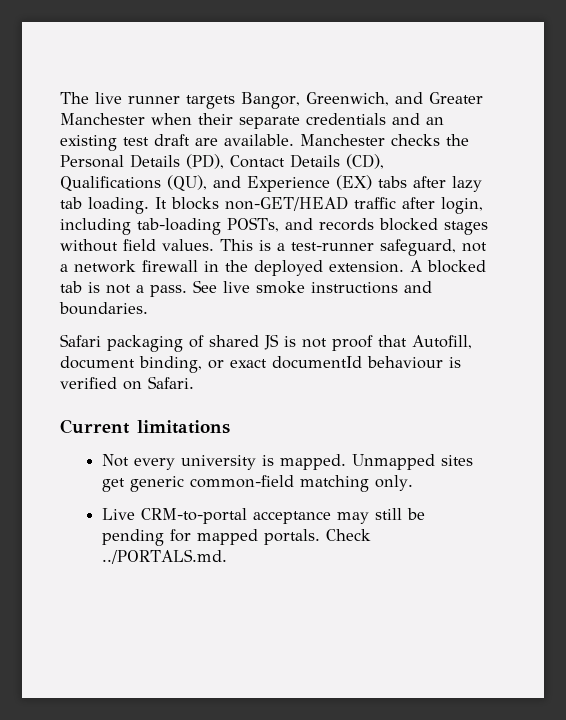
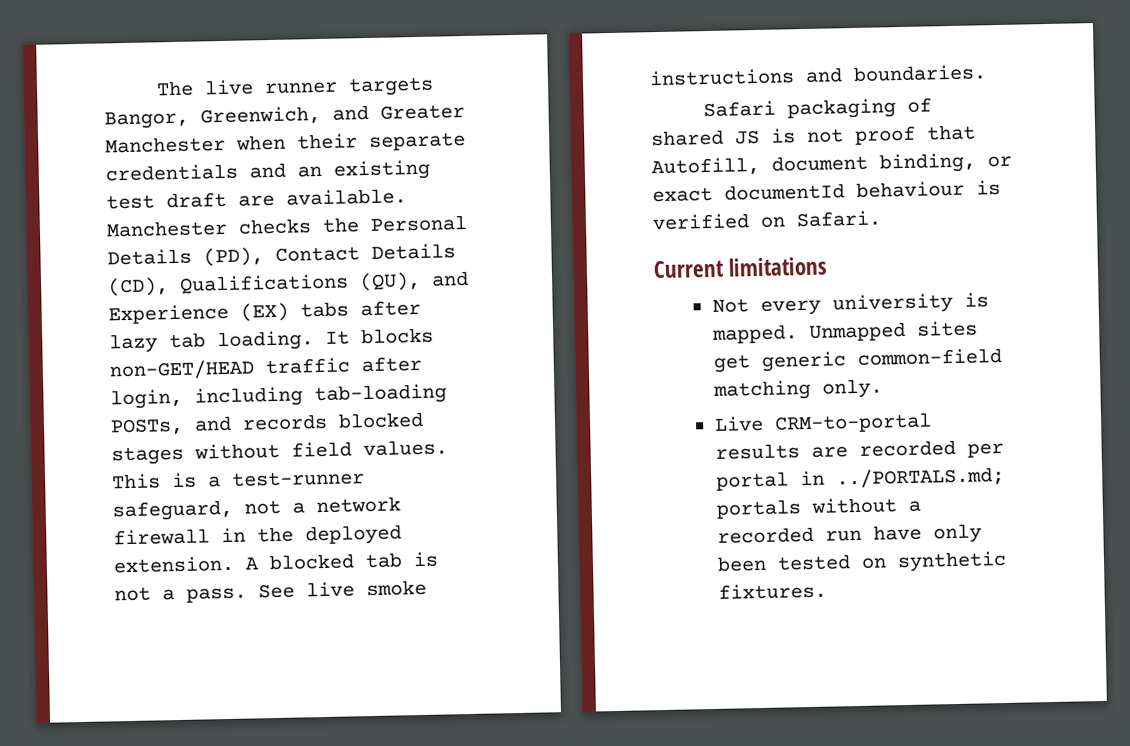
[253,508,426,524] [102,529,372,546] [102,549,228,564] acceptance may still be pending for mapped portals. Check ../PORTALS.md. -> [714,439,1004,460] [715,466,1005,491] [715,497,921,519] [716,523,982,544] [716,550,1007,573] [717,582,827,600] results are recorded per portal in ../PORTALS.md; portals without a recorded run have only been tested on synthetic fixtures.

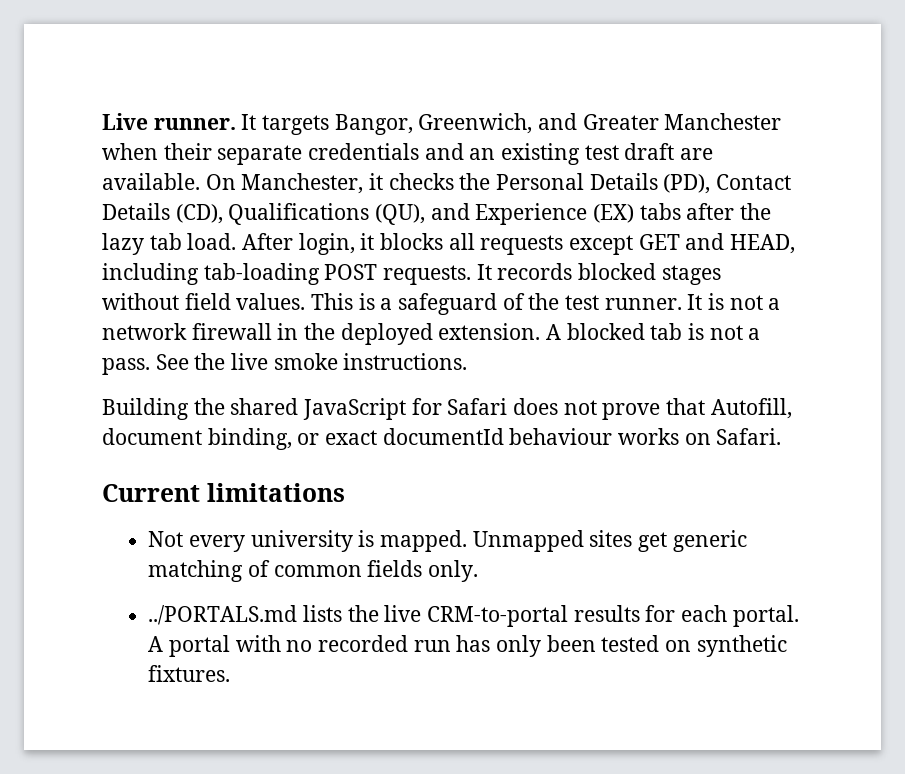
[155,79,338,97] The live runner -> [102,113,257,130] Live runner. It
[106,219,228,238] Manchester -> [205,173,384,194] On Manchester, it
(421, 308) none -> [740,203,772,220] the
[217,327,434,352] [109,355,422,381] [110,383,447,410] [110,415,232,436] loading. It blocks non-GET/HEAD traffic after login, including tab-loading POSTs, and -> [187,233,796,255] [102,263,492,285] load. After login, it blocks all requests except GET and HEAD, including tab-loading POST requests. It
[231,470,365,487] [112,499,233,522] test-runner safeguard, -> [398,293,725,315] safeguard of the test runner. It is
(295, 591) none -> [194,353,226,370] the
[649,64,987,87] [702,97,932,120] [651,125,916,147] instructions and boundaries. // Safari packaging of shared JS is not proof -> [343,353,468,370] [102,398,661,420] instructions. // Building the shared JavaScript for Safari does not prove
[976,179,1001,196] [652,213,750,231] is verified -> [618,428,680,445] works
[856,348,1002,366] [712,378,883,401] [713,412,932,434] [714,439,1004,460] [715,466,1005,491] [715,497,921,519] common-field matching only. // Live CRM-to-portal results are recorded per portal in ../PORTALS.md; portals without a -> [148,560,479,582] [148,605,799,627] [148,635,313,657] matching of common fields only. // ../PORTALS.md lists the live CRM-to-portal results for each portal. A portal with no
[872,524,922,541] have -> [456,635,491,652] has

